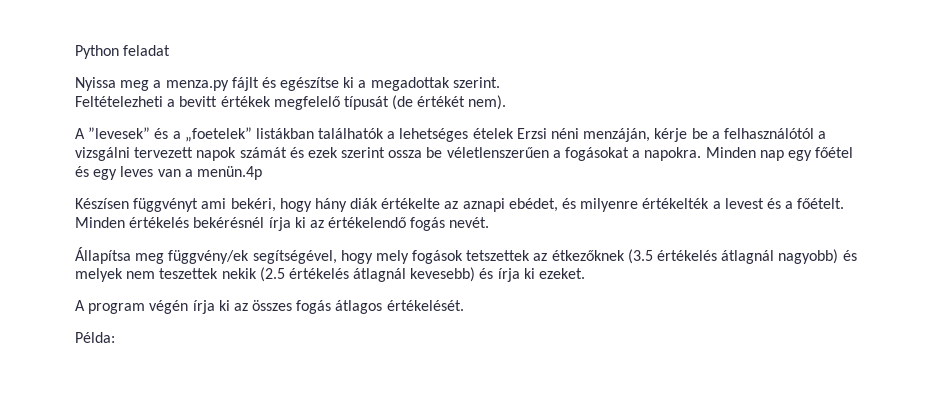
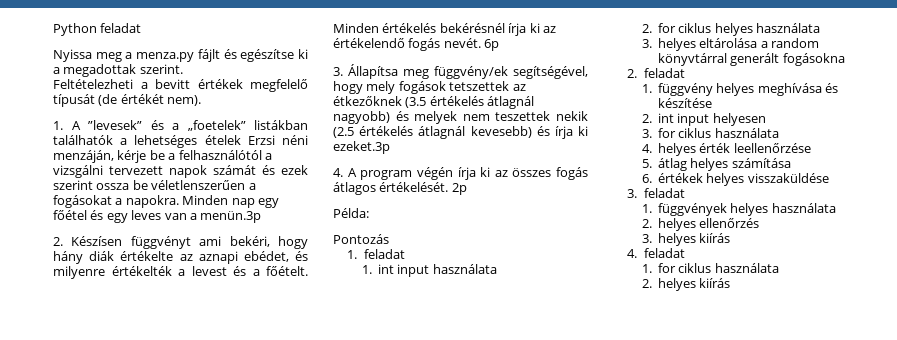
(507, 102) none -> [53,121,63,130] 1.
[196,166,262,180] menün.4p // -> [200,211,262,223] [53,237,63,246] menün.3p // 2.
(490, 222) // -> [484,39,500,51] [333,67,343,76] 6p // 3.
[539,268,586,279] ezeket. // -> [333,141,390,154] [333,168,343,177] ezeket.3p // 4.
(464, 305) none -> [451,183,467,195] 2p
(115, 337) none -> [333,234,389,244] [347,249,405,259] [361,264,497,277] [641,23,821,36] [641,38,820,51] [657,53,845,66] [627,68,685,78] [641,83,839,96] [657,98,712,108] [641,113,766,126] [641,128,779,138] [641,143,811,156] [641,158,791,171] [641,173,829,186] [627,188,685,198] [641,203,836,216] [641,218,760,231] [641,233,731,246] [627,248,685,258] [641,263,779,273] [641,278,731,291] // Pontozás // 1. feladat // 1. int input használata // 2. for ciklus helyes használata // 3. helyes eltárolása a random könyvtárral generált fogásokna // 2. feladat // 1. függvény helyes meghívása és készítése // 2. int input helyesen // 3. for ciklus használata // 4. helyes érték leellenőrzése // 5. átlag helyes számítása // 6. értékek helyes visszaküldése // 3. feladat // 1. függvények helyes használata // 2. helyes ellenőrzés // 3. helyes kiírás // 4. feladat // 1. for ciklus használata // 2. helyes kiírás

